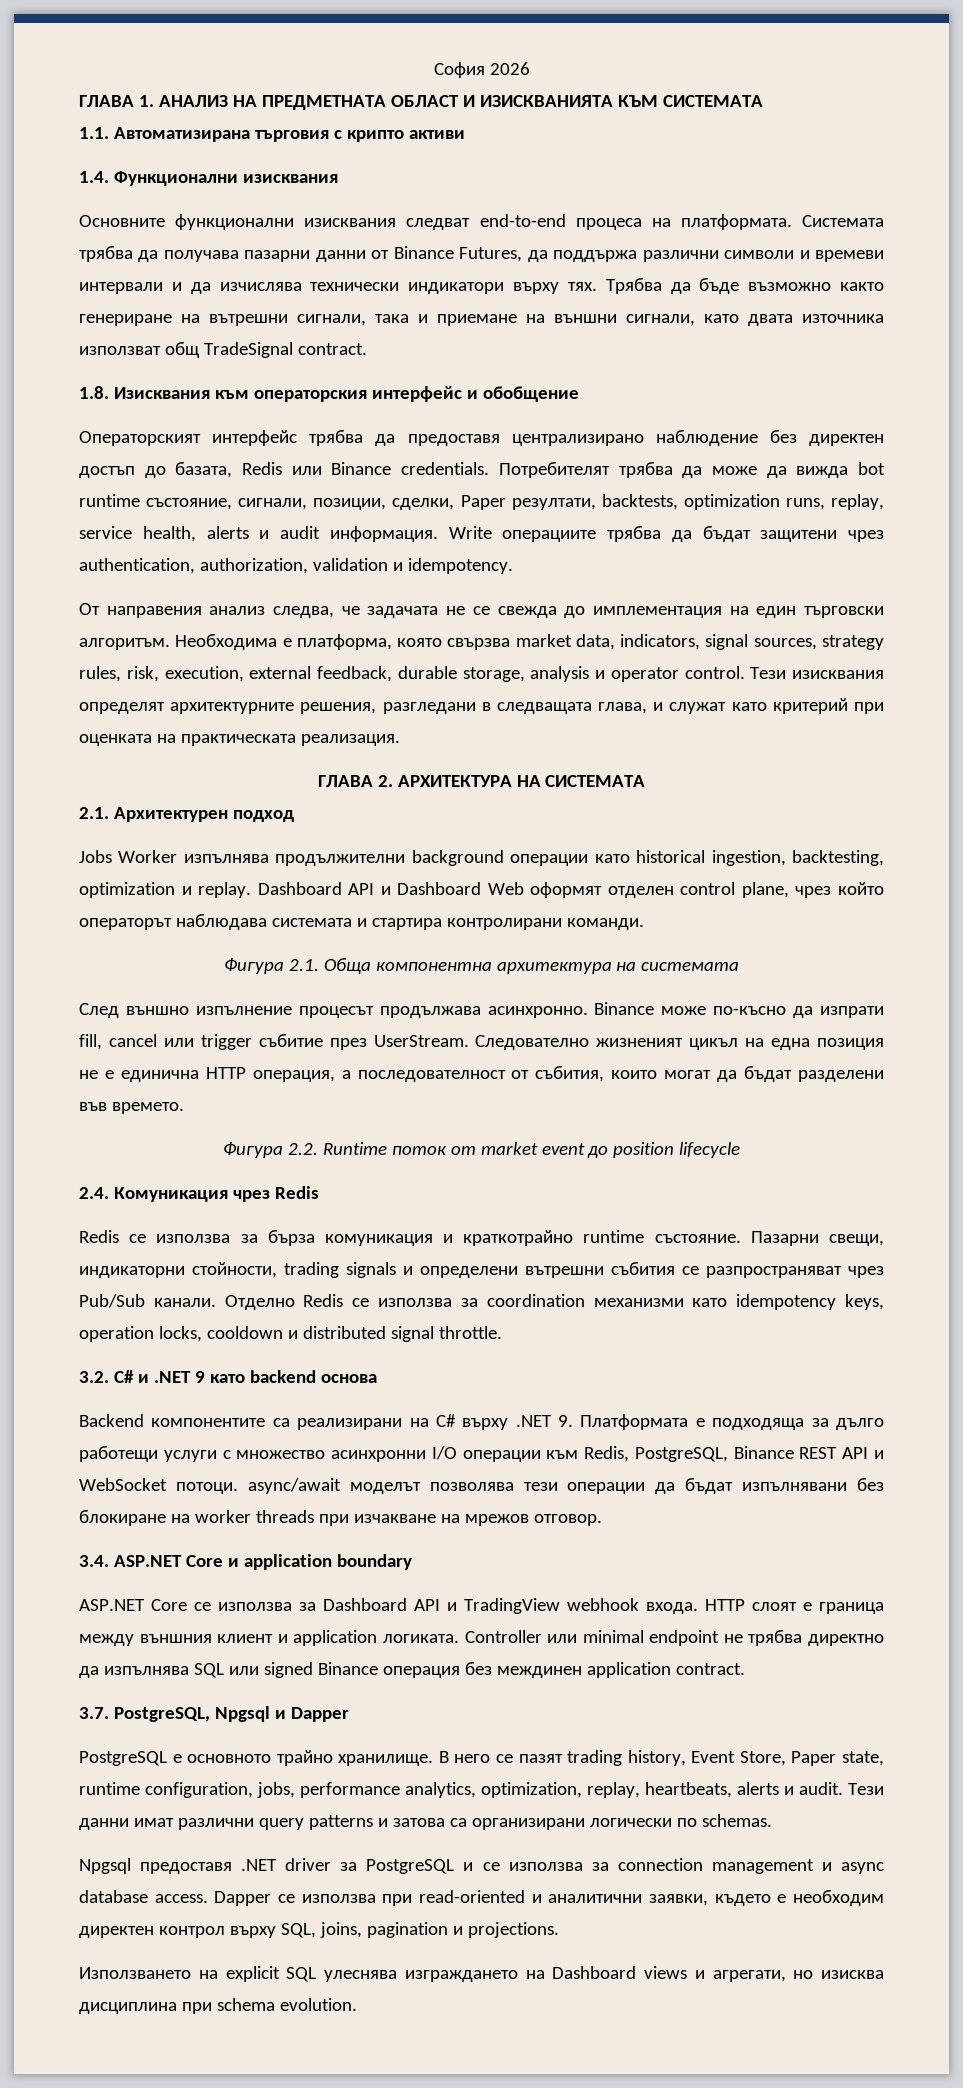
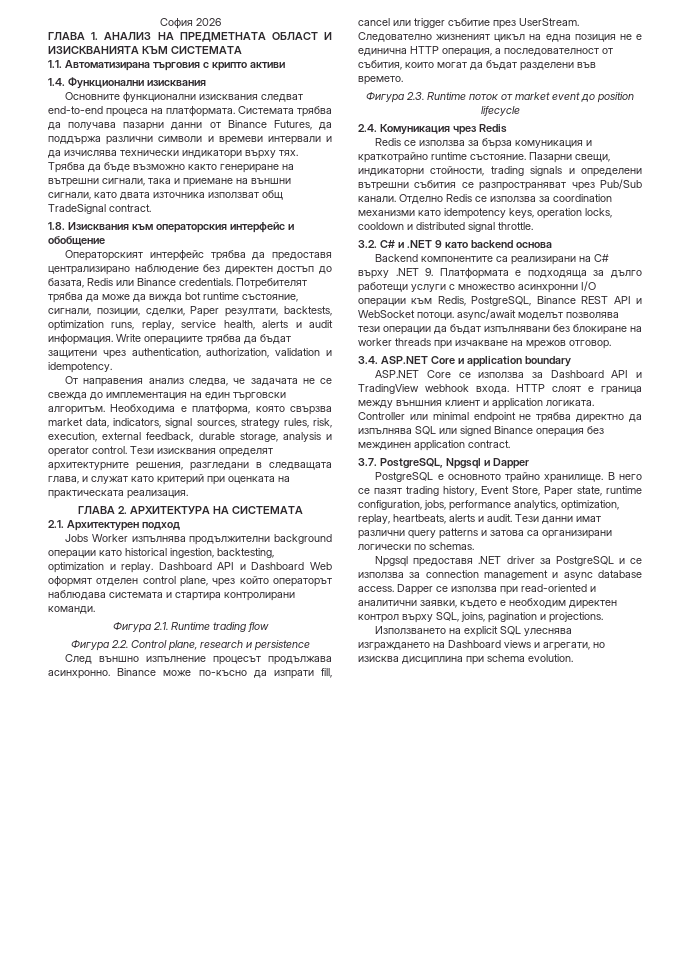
[323,958,740,974] Обща компонентна архитектура на системата -> [170,622,269,632] [70,640,310,651] Runtime trading flow // Фигура 2.2. Control plane, research и persistence
[287,1143,318,1155] 2.2. -> [406,92,424,100] 2.3.

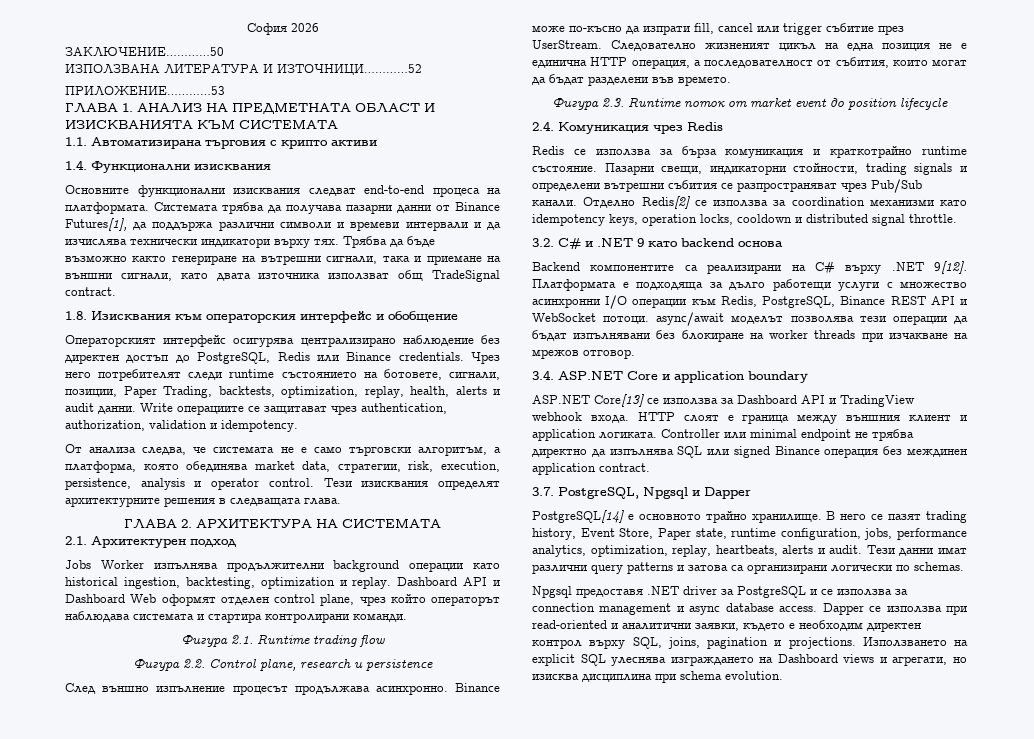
(221, 22) none -> [65,47,224,56] [65,64,422,75] [65,86,225,95] // ЗАКЛЮЧЕНИЕ…………50 // ИЗПОЛЗВАНА ЛИТЕРАТУРА И ИЗТОЧНИЦИ…………52 // ПРИЛОЖЕНИЕ…………53
[273,120,312,130] Futures, -> [65,218,127,231] Futures[1],
[210,250,332,261] трябва да предоставя -> [233,337,295,347] осигурява
[48,278,84,288] базата, -> [197,352,271,364] PostgreSQL,
[236,278,307,289] [48,292,298,303] [48,306,332,317] [48,320,217,331] Потребителят трябва да може да вижда bot runtime състояние, сигнали, позиции, сделки, Paper резултати, backtests, optimization runs, replay, service -> [471,352,500,364] [65,369,501,381] [65,386,404,398] Чрез него потребителят следи runtime състоянието на ботовете, сигнали, позиции, Paper Trading, backtests, optimization, replay,
[48,334,113,345] информация. -> [98,406,136,414] данни.
[206,334,291,345] [48,350,97,358] трябва да бъдат защитени -> [248,406,327,414] се защитават
[83,378,333,387] [48,392,286,401] [48,404,187,415] направения анализ следва, че задачата не се свежда до имплементация на един търговски алгоритъм. Необходима е -> [89,446,501,456] анализа следва, че системата не е само търговски алгоритъм, а
[290,406,332,415] свързва -> [186,461,249,472] обединява
[113,418,332,428] [48,432,278,442] indicators, signal sources, strategy rules, risk, execution, external feedback, durable storage, -> [337,461,500,473] [65,478,131,490] стратегии, risk, execution, persistence,
[136,462,332,471] [48,474,290,485] [48,490,188,499] решения, разгледани в следващата глава, и служат като критерий при оценката на практическата реализация. -> [164,497,341,507] решения в следващата глава.
[446,194,472,202] Redis -> [641,196,690,209] Redis[2]
[425,268,434,276] 9. -> [934,261,967,274] 9[12].
[426,370,451,378] Core -> [594,394,644,407] Core[13]
[375,472,434,482] PostgreSQL -> [532,510,624,523] PostgreSQL[14]
(603, 617) // -> (856, 643) none

